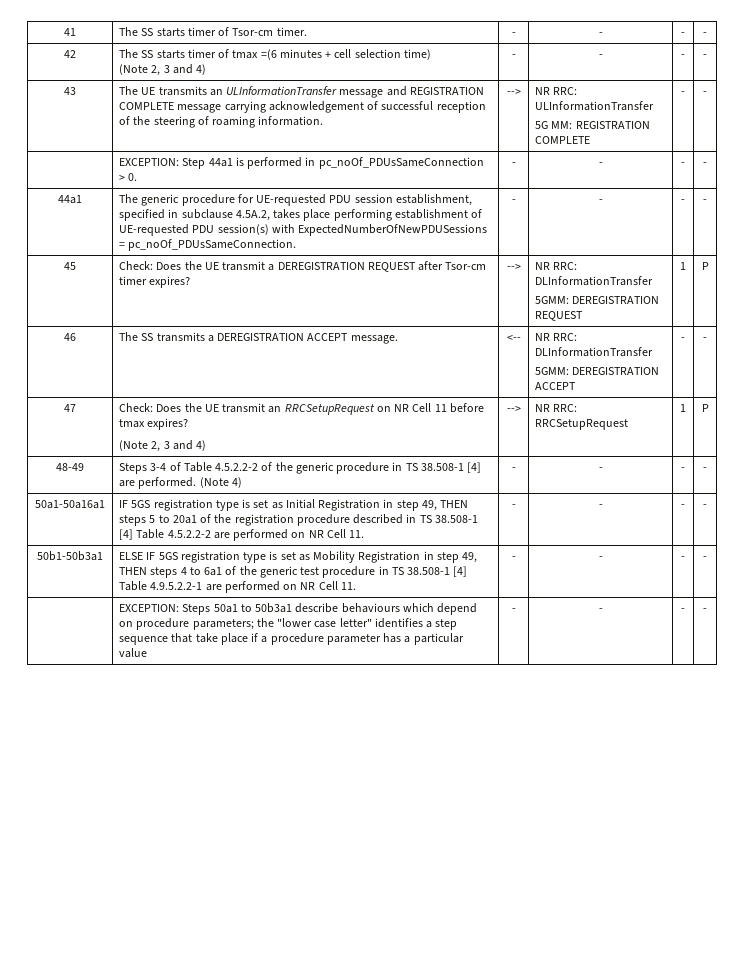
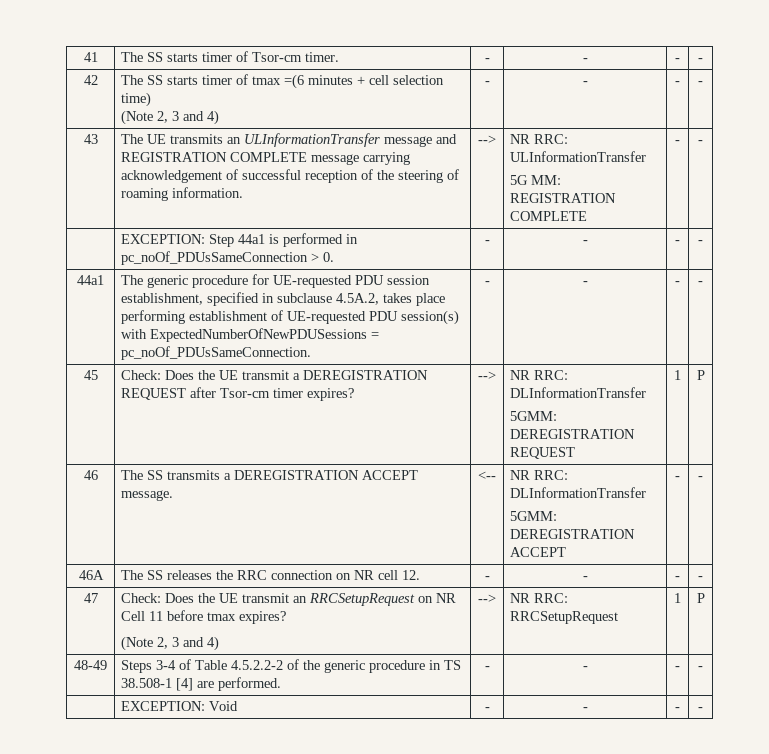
(707, 339) none -> [78,570,104,580] [121,570,421,580] [484,576,490,580] [582,576,588,580] [675,576,680,580] [698,576,703,580] // 46A | The SS releases the RRC connection on NR cell 12. | - | - | - | -
[199,477,242,488] [511,467,516,471] [598,467,603,471] [681,467,685,471] [703,467,707,471] [35,500,105,509] [119,499,469,511] [119,514,478,526] [119,529,365,541] [511,504,516,508] [598,504,603,508] [681,504,685,508] [703,504,707,508] [37,551,103,561] [119,551,478,563] [119,566,468,578] [119,581,356,593] (Note 4) | - | - | - | - // 50a1-50a16a1 | IF 5GS registration type is set as Initial Registration in step 49, THEN steps 5 to 20a1 of the registration procedure described in TS 38.508-1 [4] Table 4.5.2.2-2 are performed on NR Cell 11. | - | - | - | - // 50b1-50b3a1 | ELSE IF 5GS registration type is set as Mobility Registration in step 49, THEN steps 4 to 6a1 of the generic test procedure in TS 38.508-1 [4] Table 4.9.5.2.2-1 are performed on NR Cell 11. -> (282, 684) none
[182,603,478,615] [119,618,458,630] [119,633,464,645] [119,648,148,658] Steps 50a1 to 50b3a1 describe behaviours which depend on procedure parameters; the "lower case letter" identifies a step sequence that take place if a procedure parameter has a particular value -> [209,701,239,711] Void

